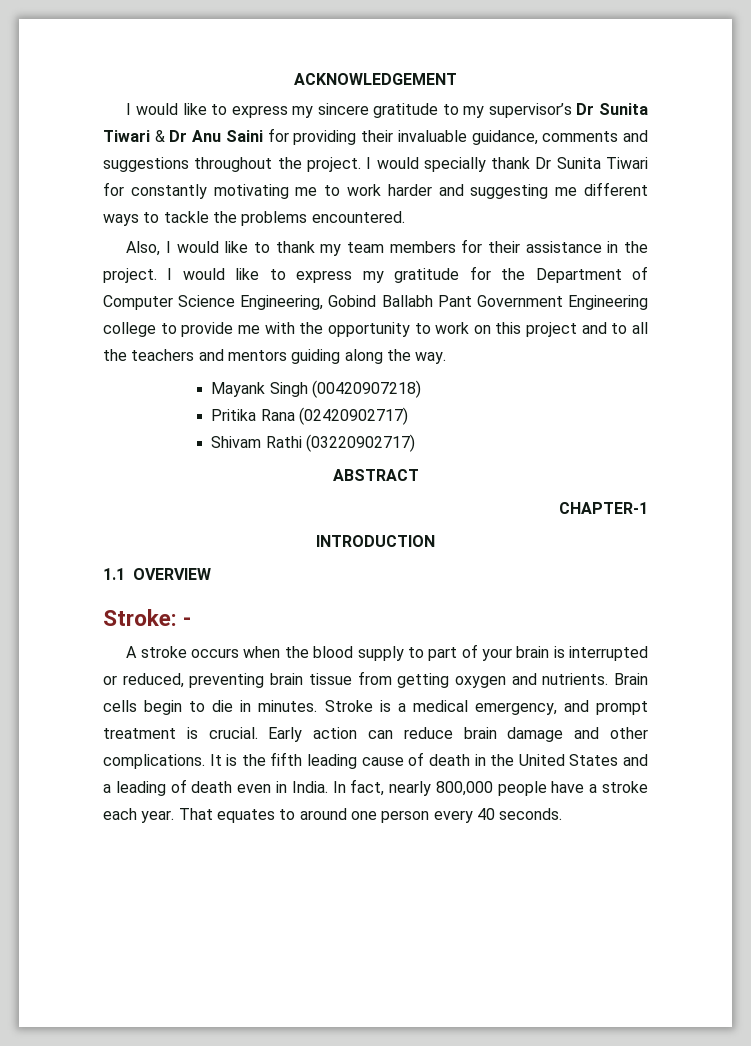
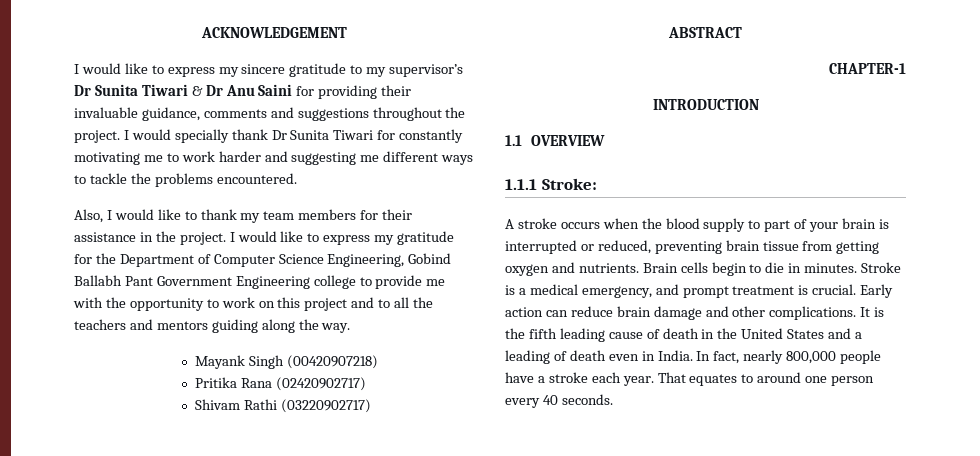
(211, 574) none -> [505,179,537,190] 1.1.1
[183,617,192,626] - -> (597, 184) none

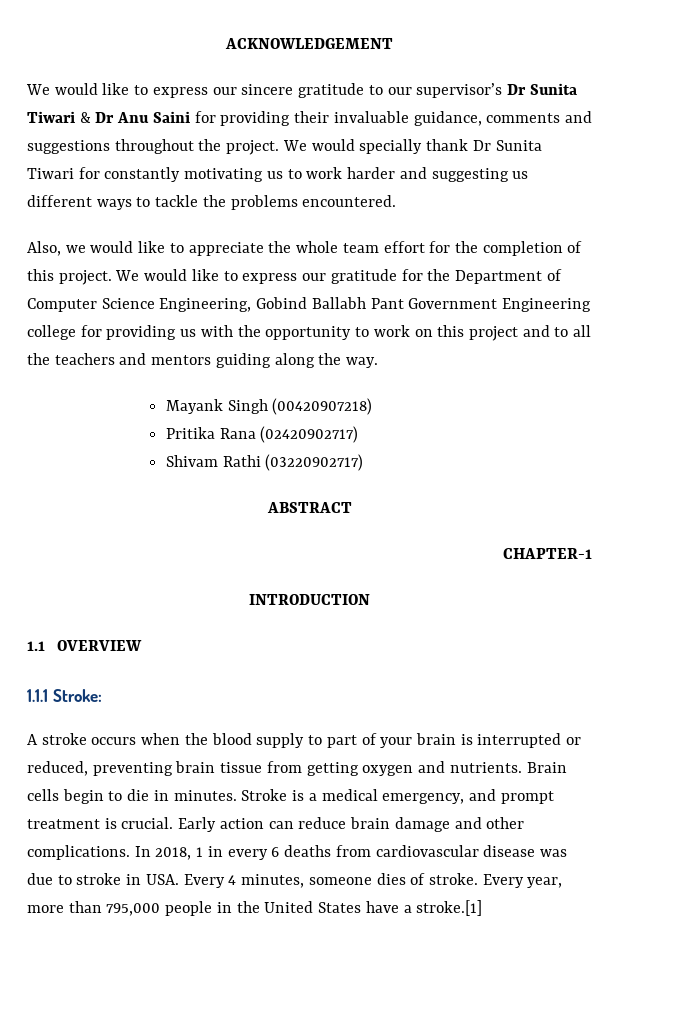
[74,63,239,77] I would like to express my -> [26,83,237,98] We would like to express our
[366,67,387,77] my -> [387,87,412,95] our
[123,130,129,140] I -> [282,140,307,151] We
[143,155,163,162] me -> [266,171,283,179] us
[360,155,380,162] me -> [512,171,529,179] us
[106,209,413,223] [74,231,395,245] I would like to thank my team members for their assistance in the project. I would like to express my -> [65,241,583,256] [27,269,327,285] we would like to appreciate the whole team effort for the completion of this project. We would like to express our
[359,275,446,289] to provide me -> [80,325,197,340] for providing us
[860,307,885,317] [505,328,863,342] [505,350,882,364] [505,372,875,386] [505,394,613,408] It is the fifth leading cause of death in the United States and a leading of death even in India. In fact, nearly 800,000 people have a stroke each year. That equates to around one person every 40 seconds. -> [134,845,567,860] [27,873,563,888] [27,900,483,916] In 2018, 1 in every 6 deaths from cardiovascular disease was due to stroke in USA. Every 4 minutes, someone dies of stroke. Every year, more than 795,000 people in the United States have a stroke.[1]

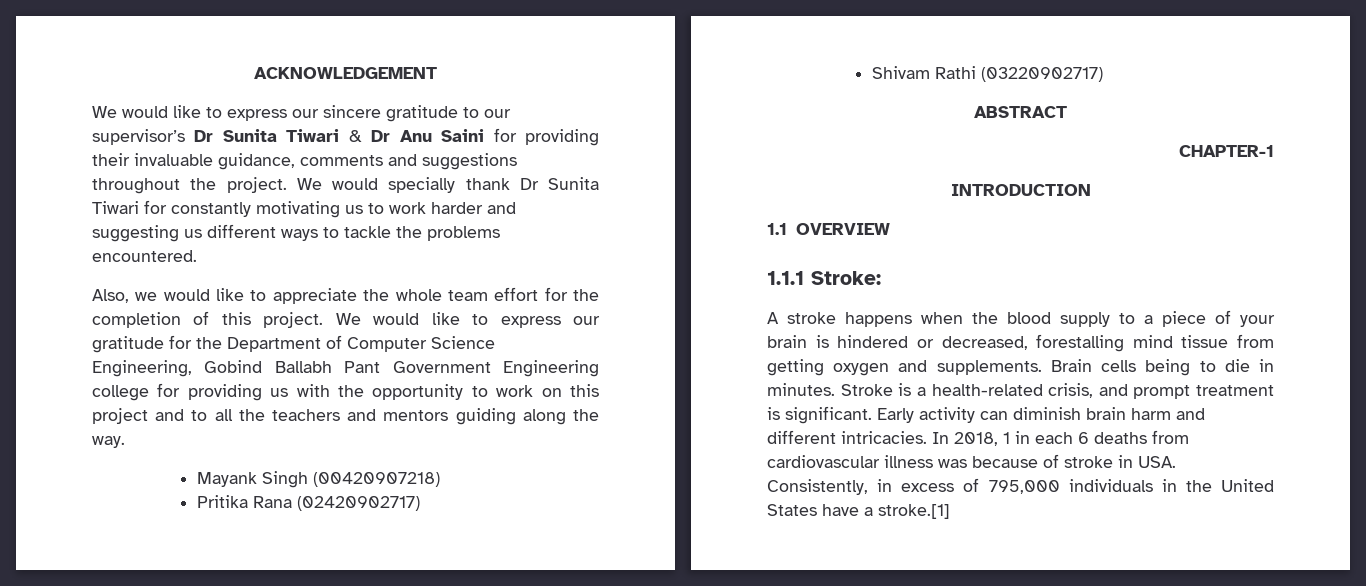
[91,737,137,745] occurs -> [845,312,912,327] happens
[326,735,357,748] part -> [1144,311,1206,327] a piece
[477,733,582,748] [27,761,216,776] interrupted or reduced, preventing brain -> [837,334,1173,352] hindered or decreased, forestalling mind
[449,762,522,773] nutrients. -> [936,360,1042,375] supplements.
[62,789,104,804] begin -> [1145,359,1191,376] being
[321,789,465,804] medical emergency, -> [931,383,1094,398] health-related crisis,
[121,817,525,832] [27,845,130,860] crucial. Early action can reduce brain damage and other complications. -> [785,406,1205,424] [767,430,927,444] significant. Early activity can diminish brain harm and different intricacies.
[227,849,268,860] every -> [1035,432,1073,444] each
[483,845,567,857] [27,873,563,888] [27,901,213,916] disease was due to stroke in USA. Every 4 minutes, someone dies of stroke. Every year, more than 795,000 people -> [884,454,1176,468] [767,478,1153,495] illness was because of stroke in USA. Consistently, in excess of 795,000 individuals

